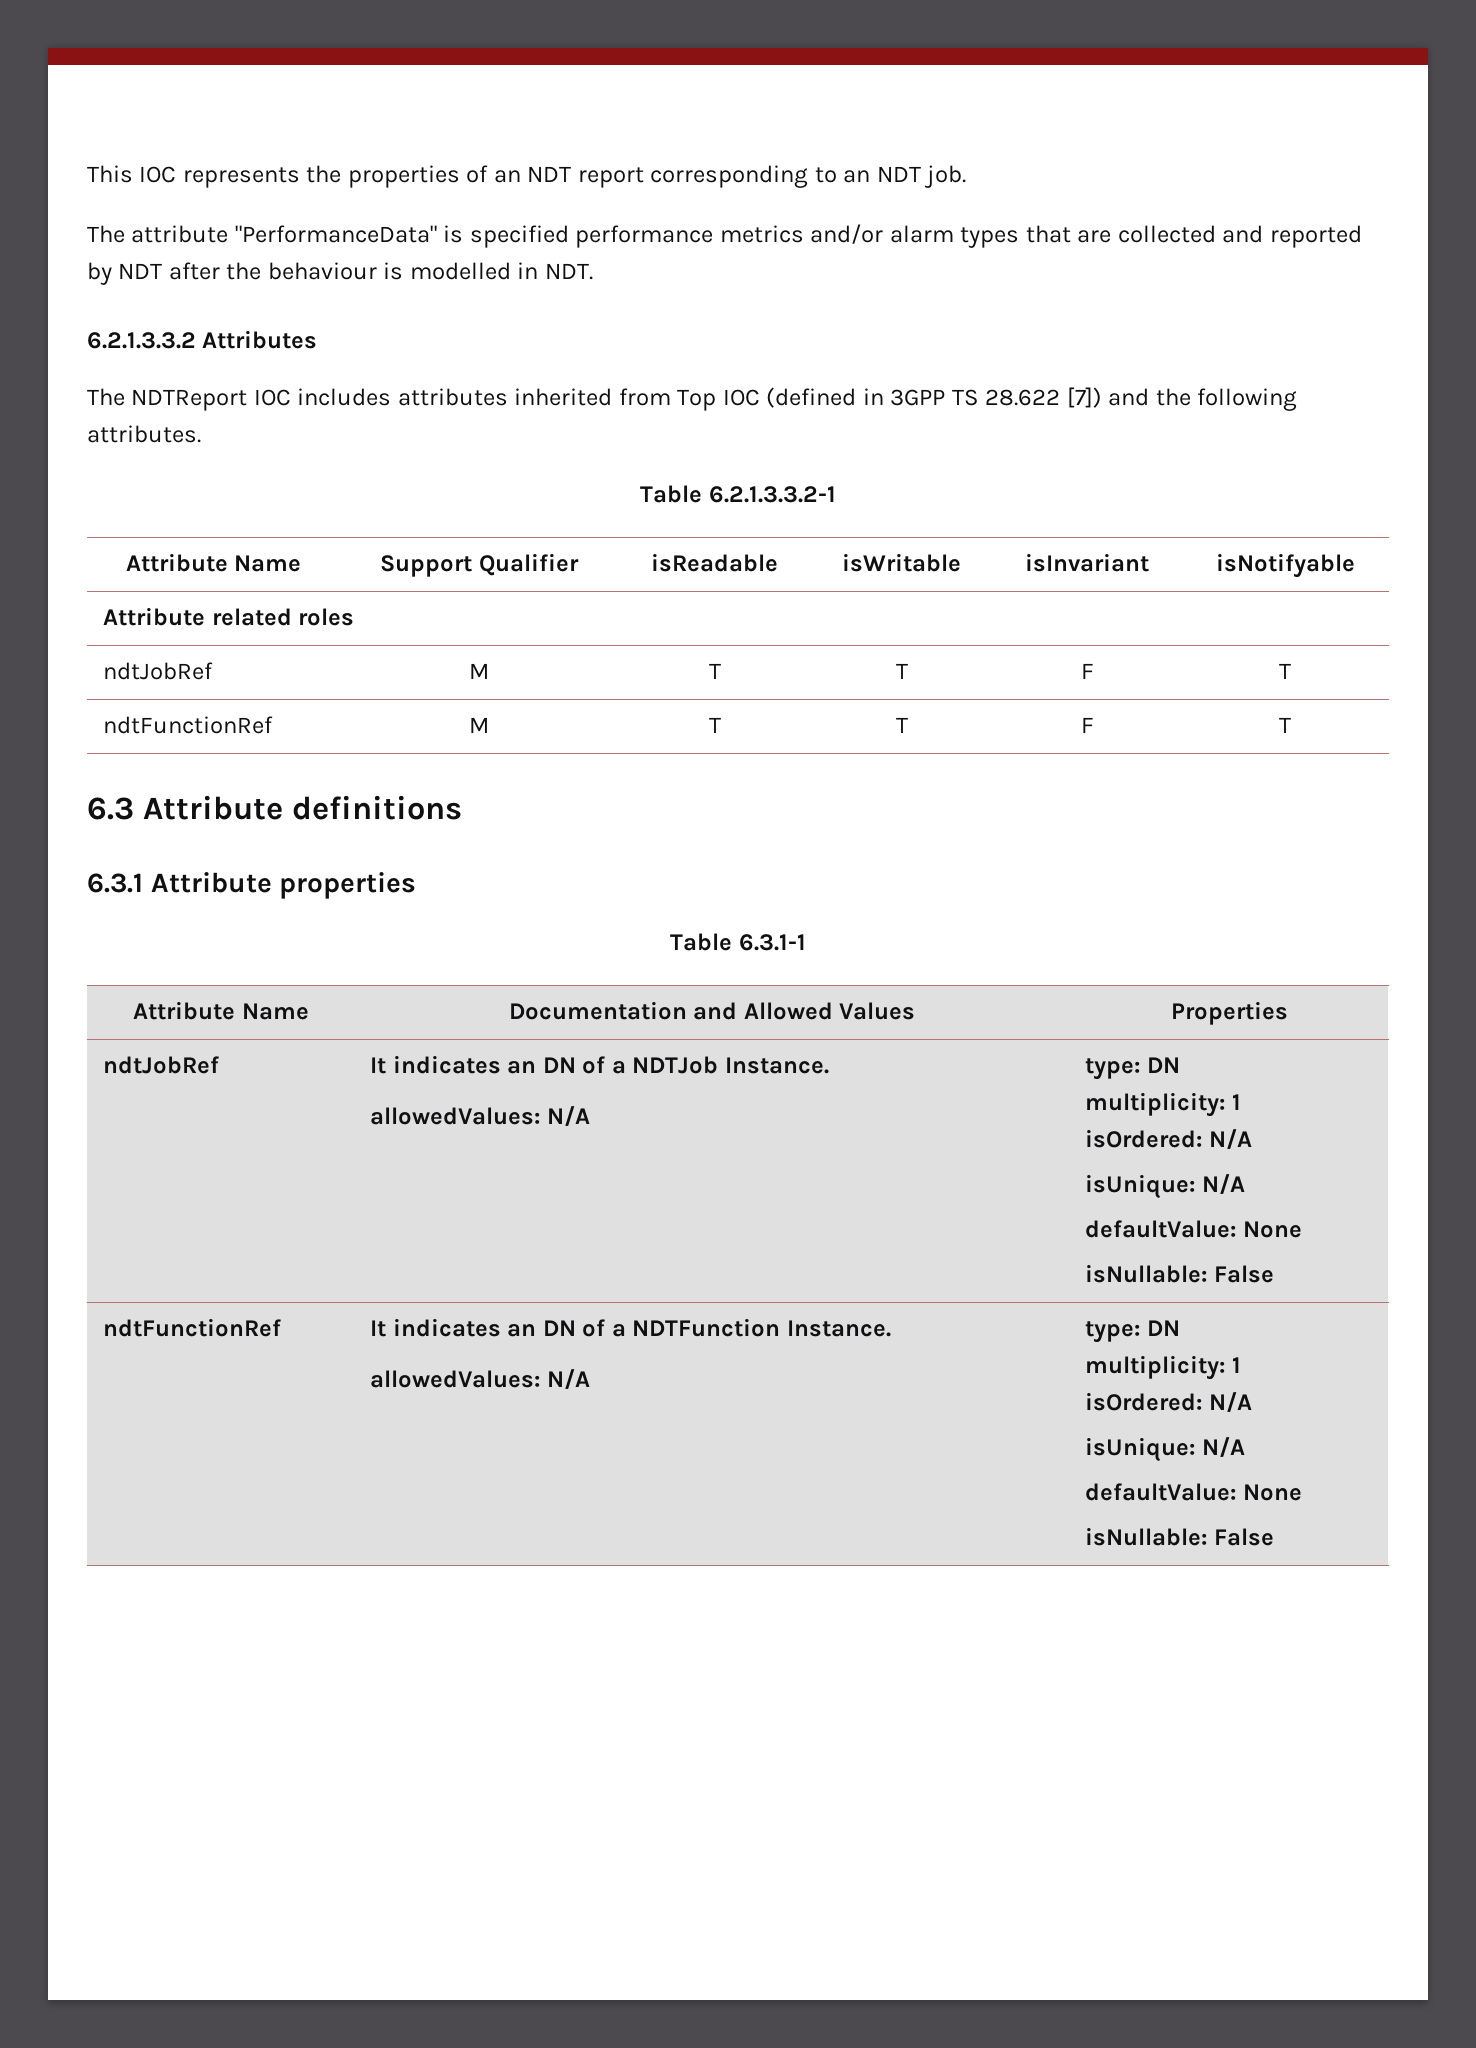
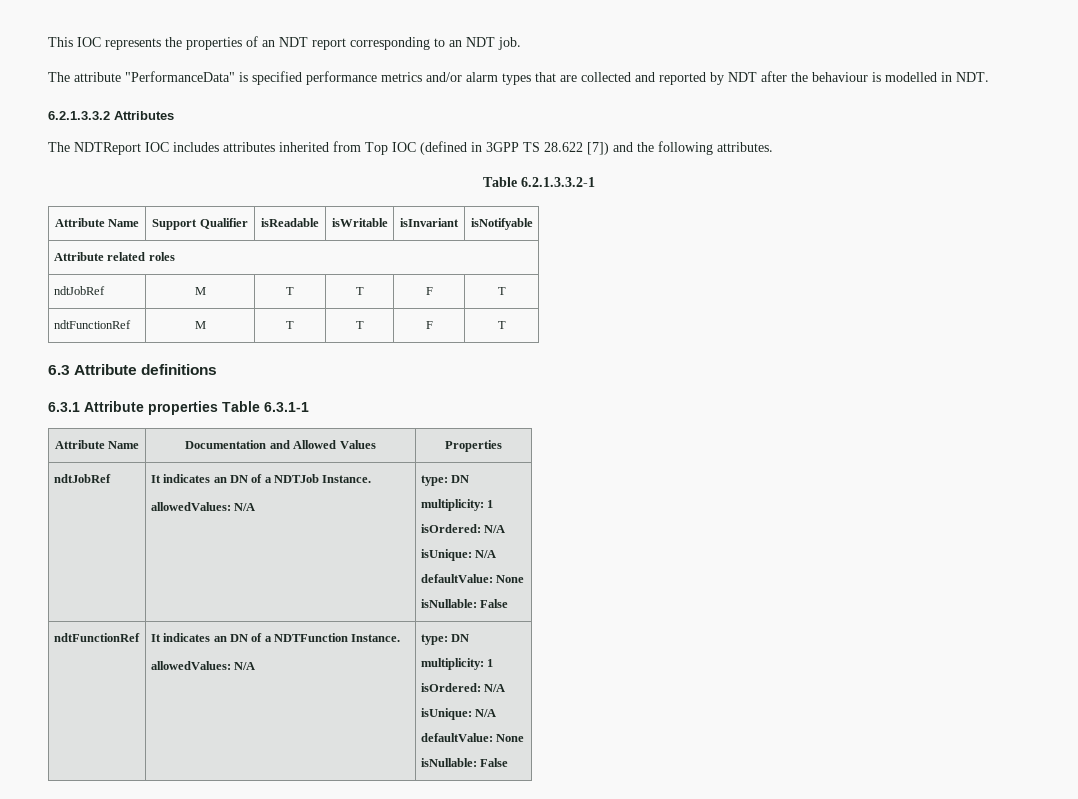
(417, 885) // -> (218, 408) none

